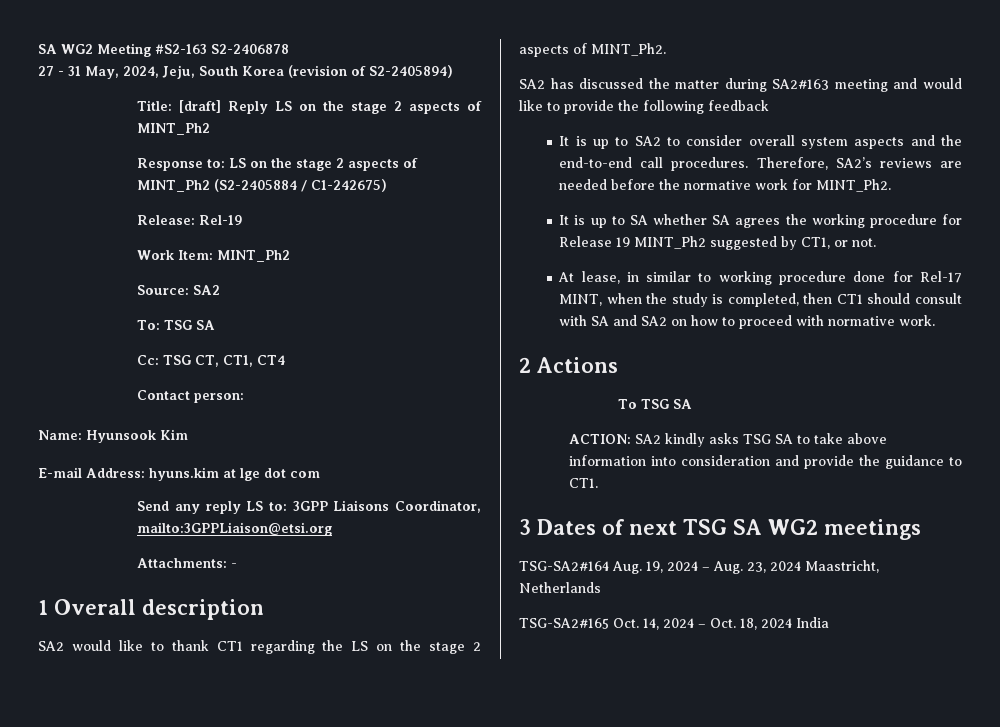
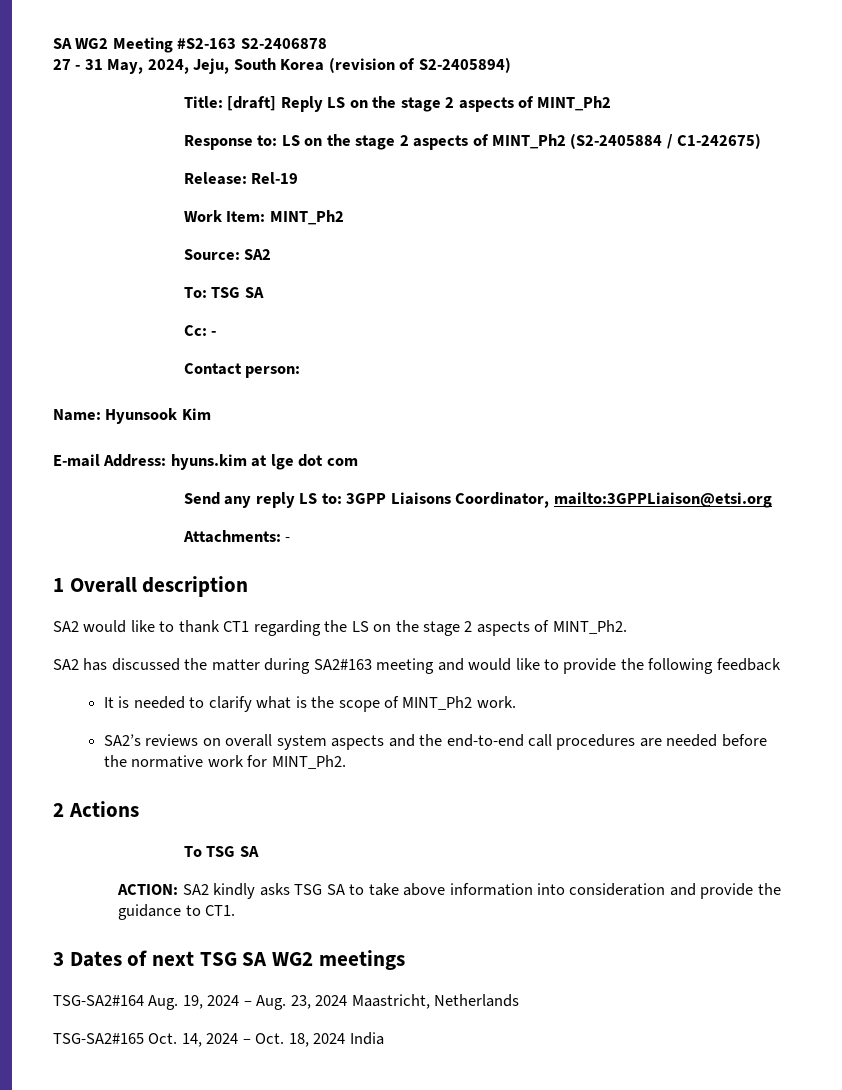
[163,355,286,367] TSG CT, CT1, CT4 -> [211,331,217,336] -
[592,135,743,149] up to SA2 to consider -> [133,696,516,712] [103,734,221,746] needed to clarify what is the scope of MINT_Ph2 work. // SA2’s reviews on
[671,157,932,171] procedures. Therefore, SA2’s reviews -> [556,734,636,750] procedures
[559,214,962,228] [559,236,877,250] [558,271,962,285] [559,293,962,307] [559,315,936,329] // It is up to SA whether SA agrees the working procedure for Release 19 MINT_Ph2 suggested by CT1, or not. // At lease, in similar to working procedure done for Rel-17 MINT, when the study is completed, then CT1 should consult with SA and SA2 on how to proceed with normative work. -> (346, 762) none

